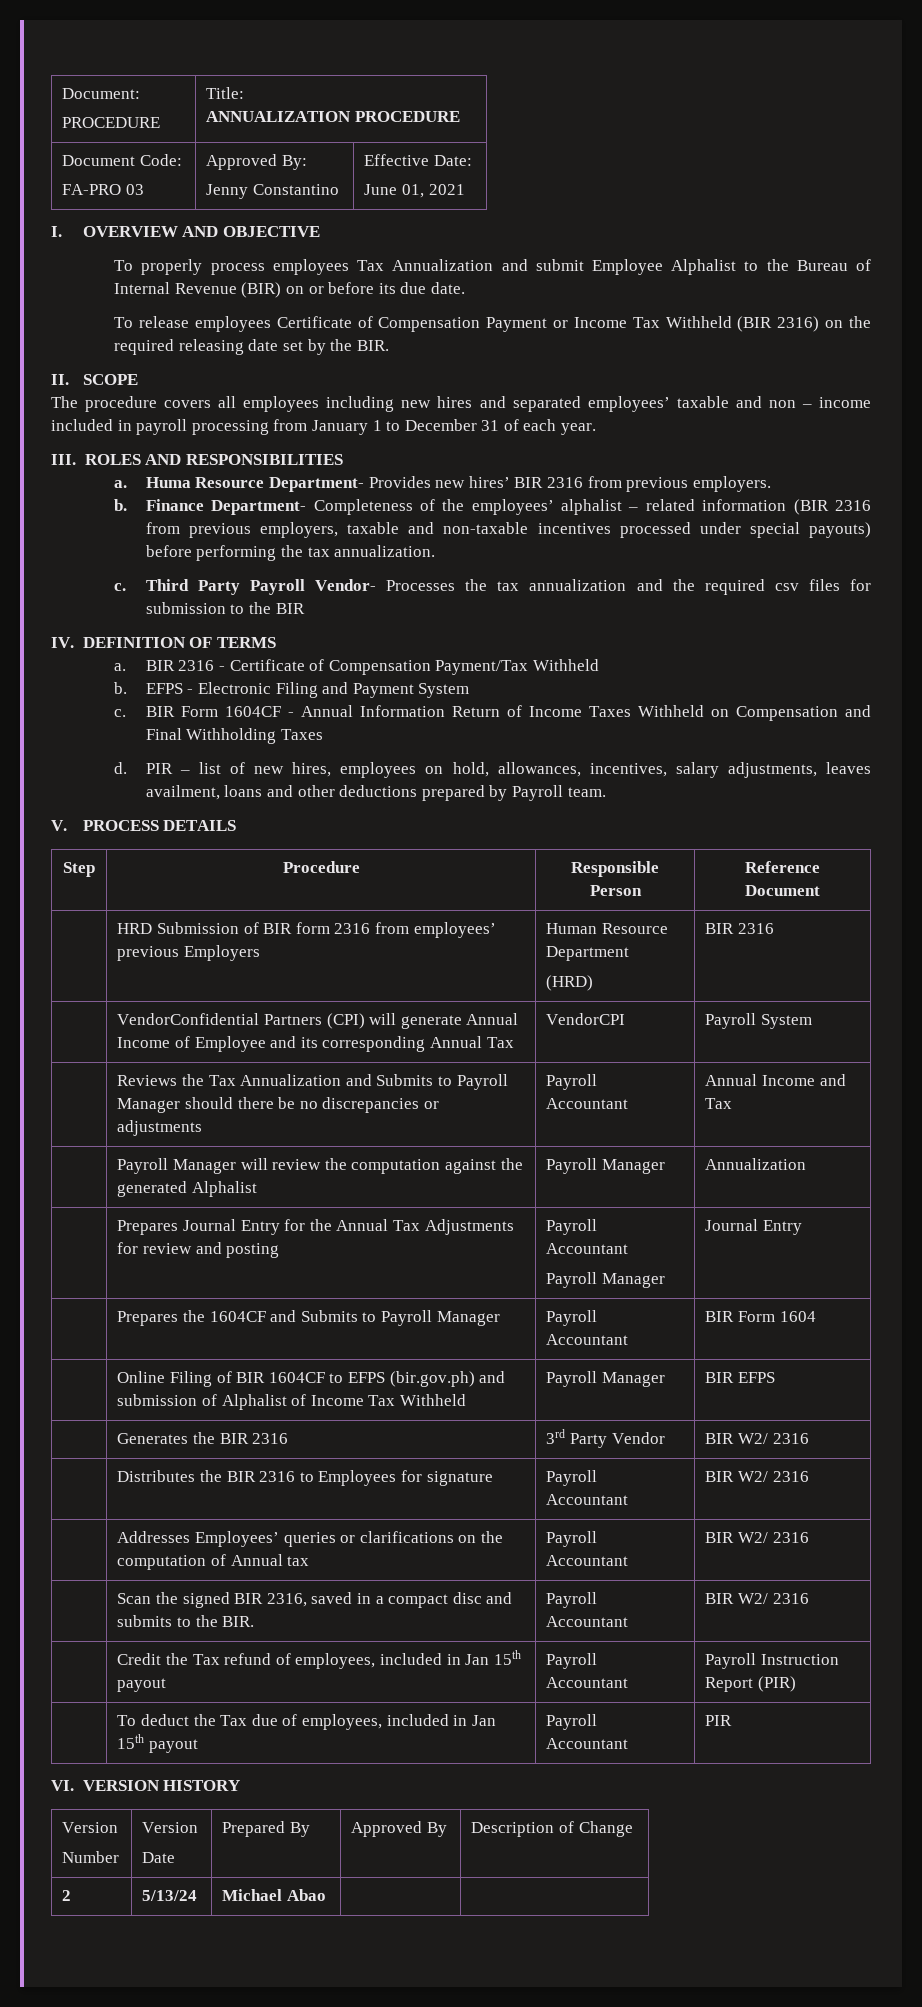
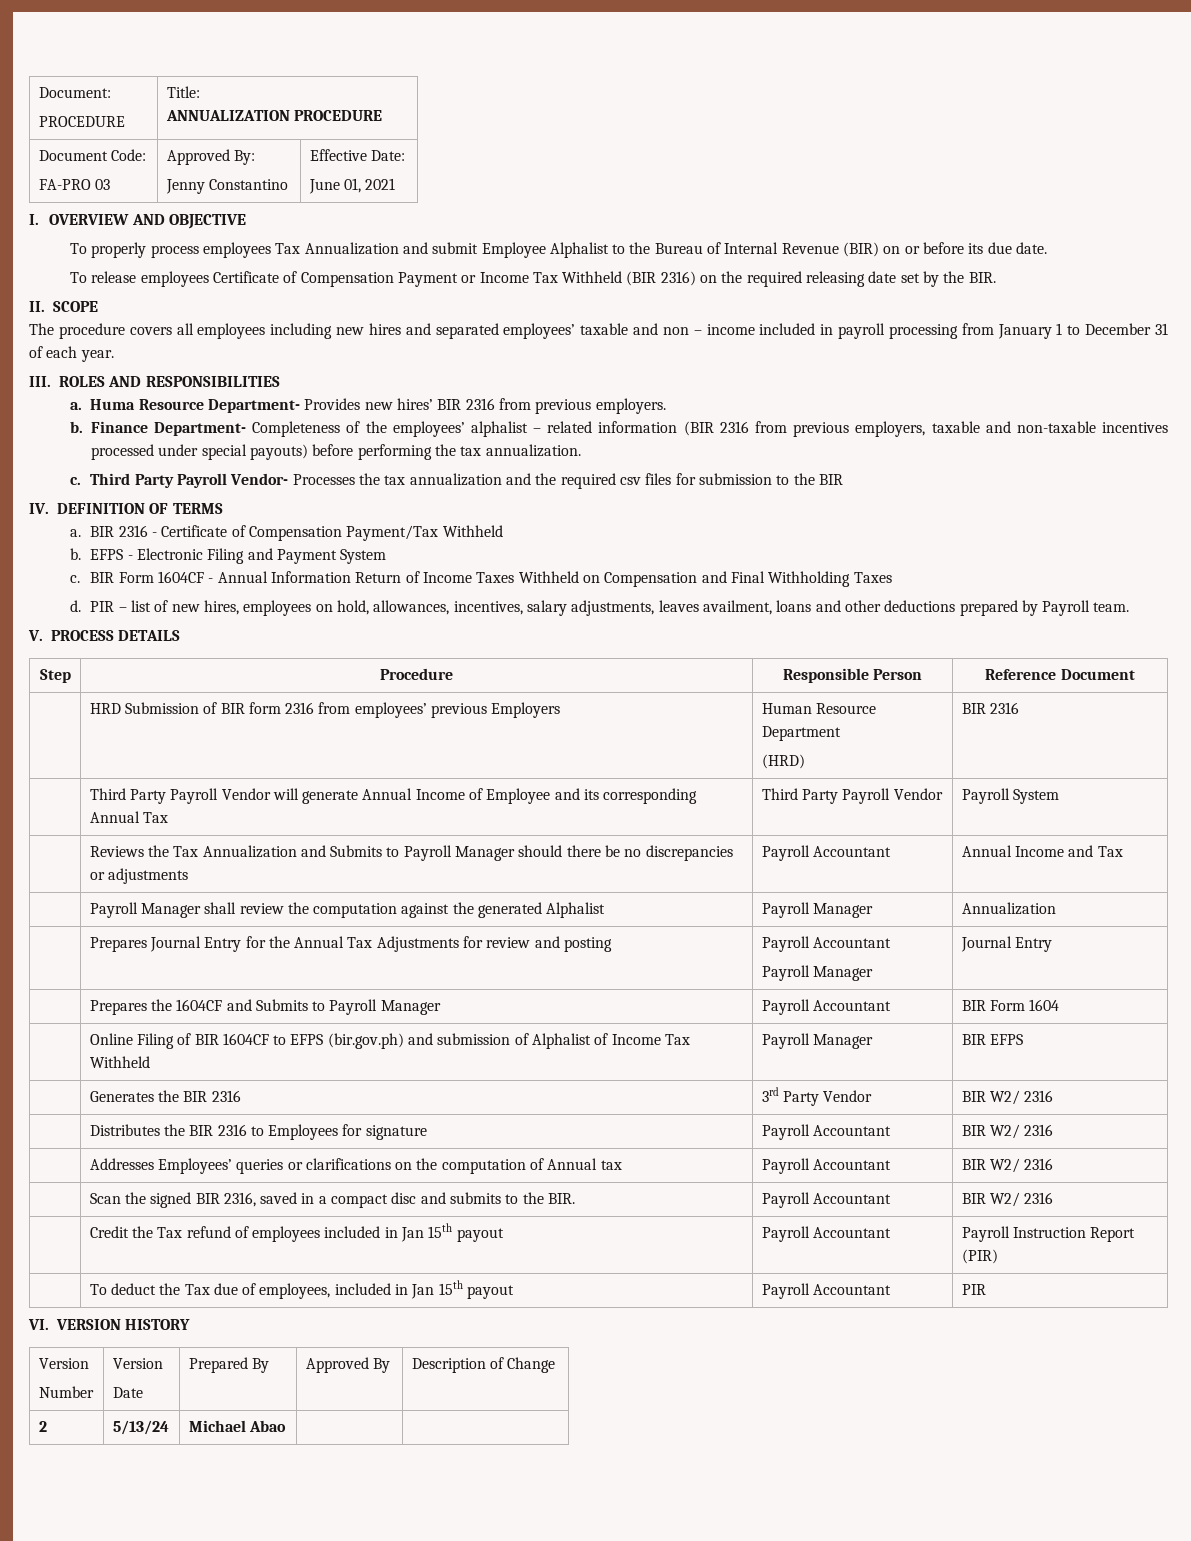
[117,1013,365,1029] VendorConfidential Partners (CPI) -> [89,788,271,804] Third Party Payroll Vendor
[546,1013,626,1025] VendorCPI -> [761,788,943,804] Third Party Payroll Vendor
[240,1158,268,1170] will -> [204,902,237,914] shall
[295,1653,376,1669] employees, -> [252,1226,321,1242] employees

